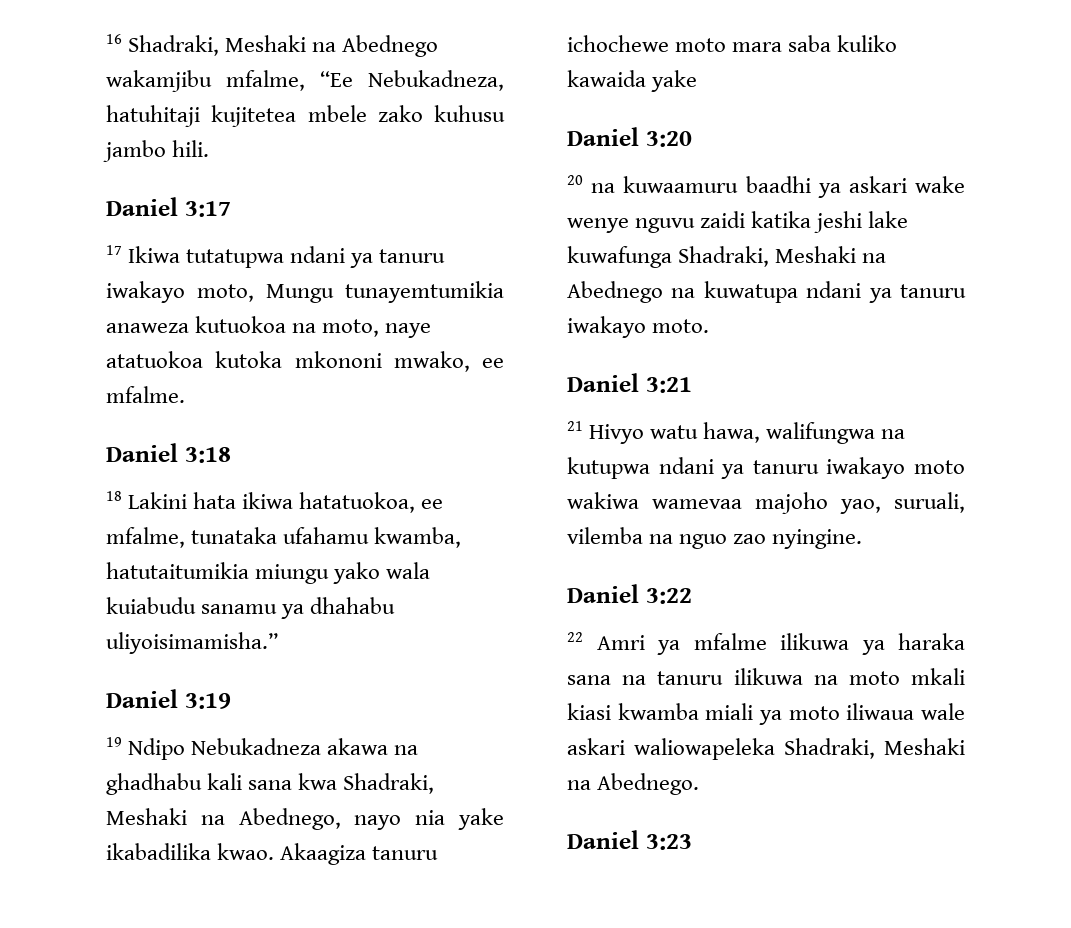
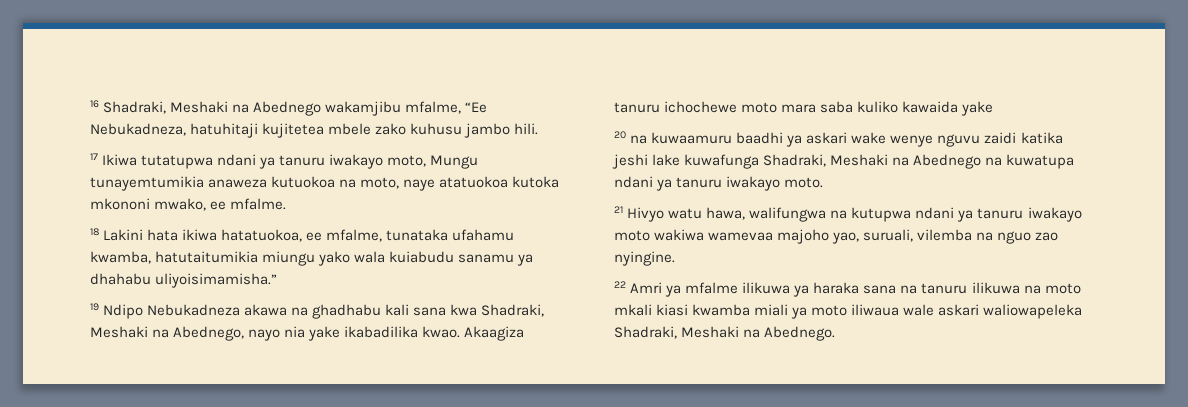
[106,197,231,217] // Daniel 3:17 -> (539, 129) none
[106,443,231,463] // Daniel 3:18 -> (287, 204) none
[106,689,231,709] // Daniel 3:19 -> (278, 280) none
[567,127,692,147] // Daniel 3:20 -> (994, 108) none
[567,373,692,393] // Daniel 3:21 -> (824, 182) none
[567,584,692,604] // Daniel 3:22 -> (675, 258) none
[567,830,692,850] // Daniel 3:23 -> (836, 333) none

